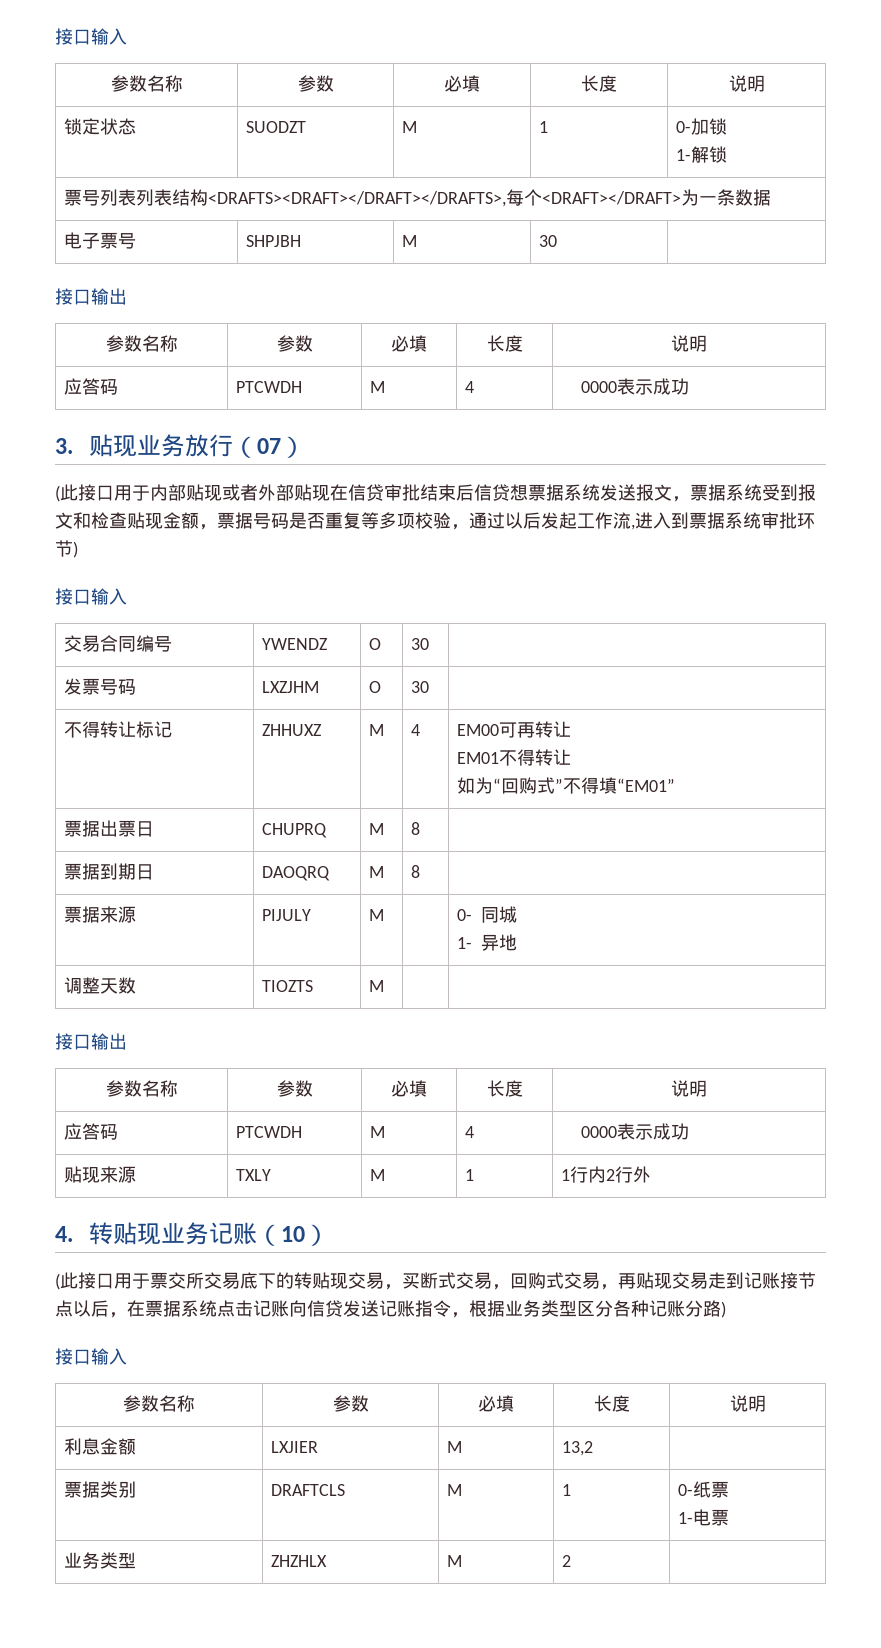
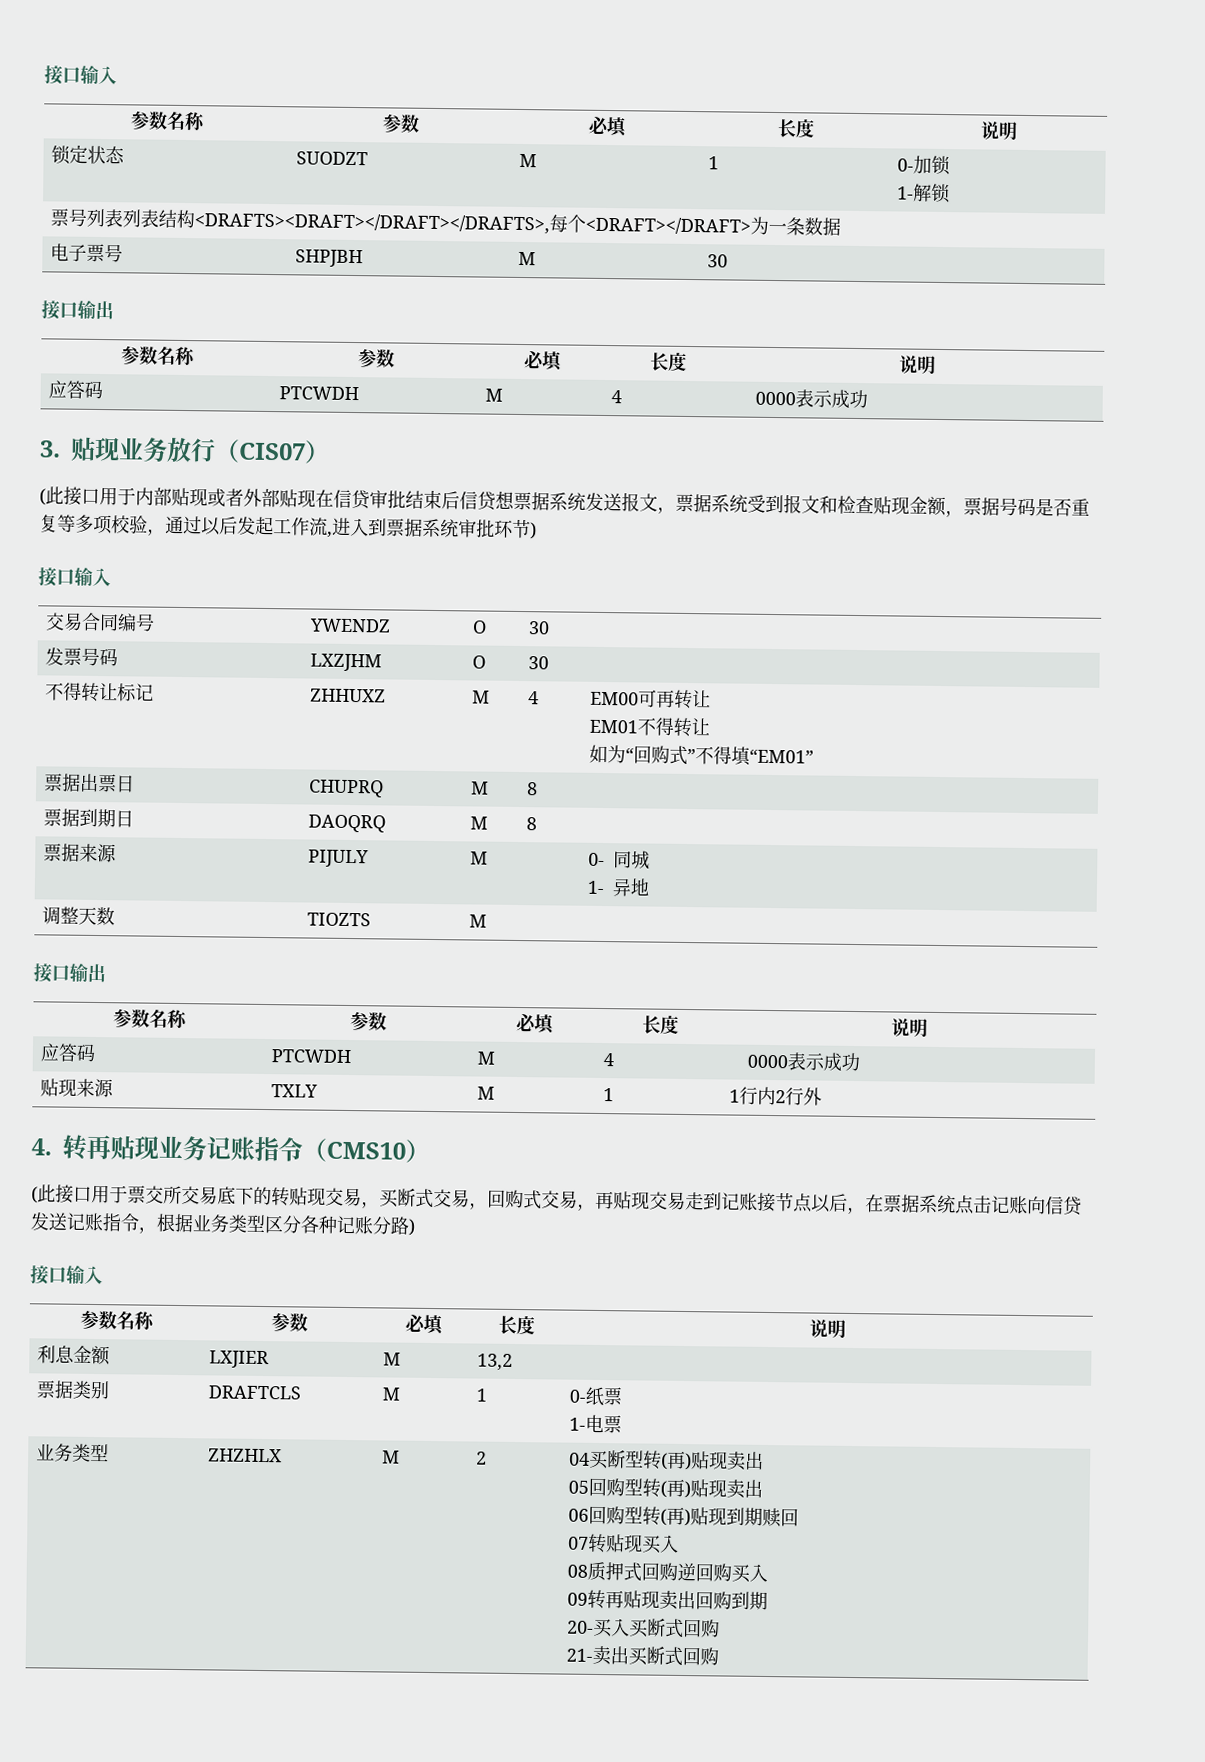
[257,438,282,454] 07 -> [238,442,307,461] CIS07
(114, 1233) none -> [86,1134,112,1161] 再
[257,1224,306,1246] （10 -> [254,1136,407,1162] 指令（CMS10
(571, 1561) none -> [568,1450,764,1471] [567,1477,763,1499] [567,1505,799,1528] [567,1533,679,1554] [566,1561,768,1583] [566,1589,768,1611] [566,1618,720,1639] [565,1645,719,1667] 04买断型转(再)贴现卖出 // 05回购型转(再)贴现卖出 // 06回购型转(再)贴现到期赎回 // 07转贴现买入 // 08质押式回购逆回购买入 // 09转再贴现卖出回购到期 // 20-买入买断式回购 // 21-卖出买断式回购

